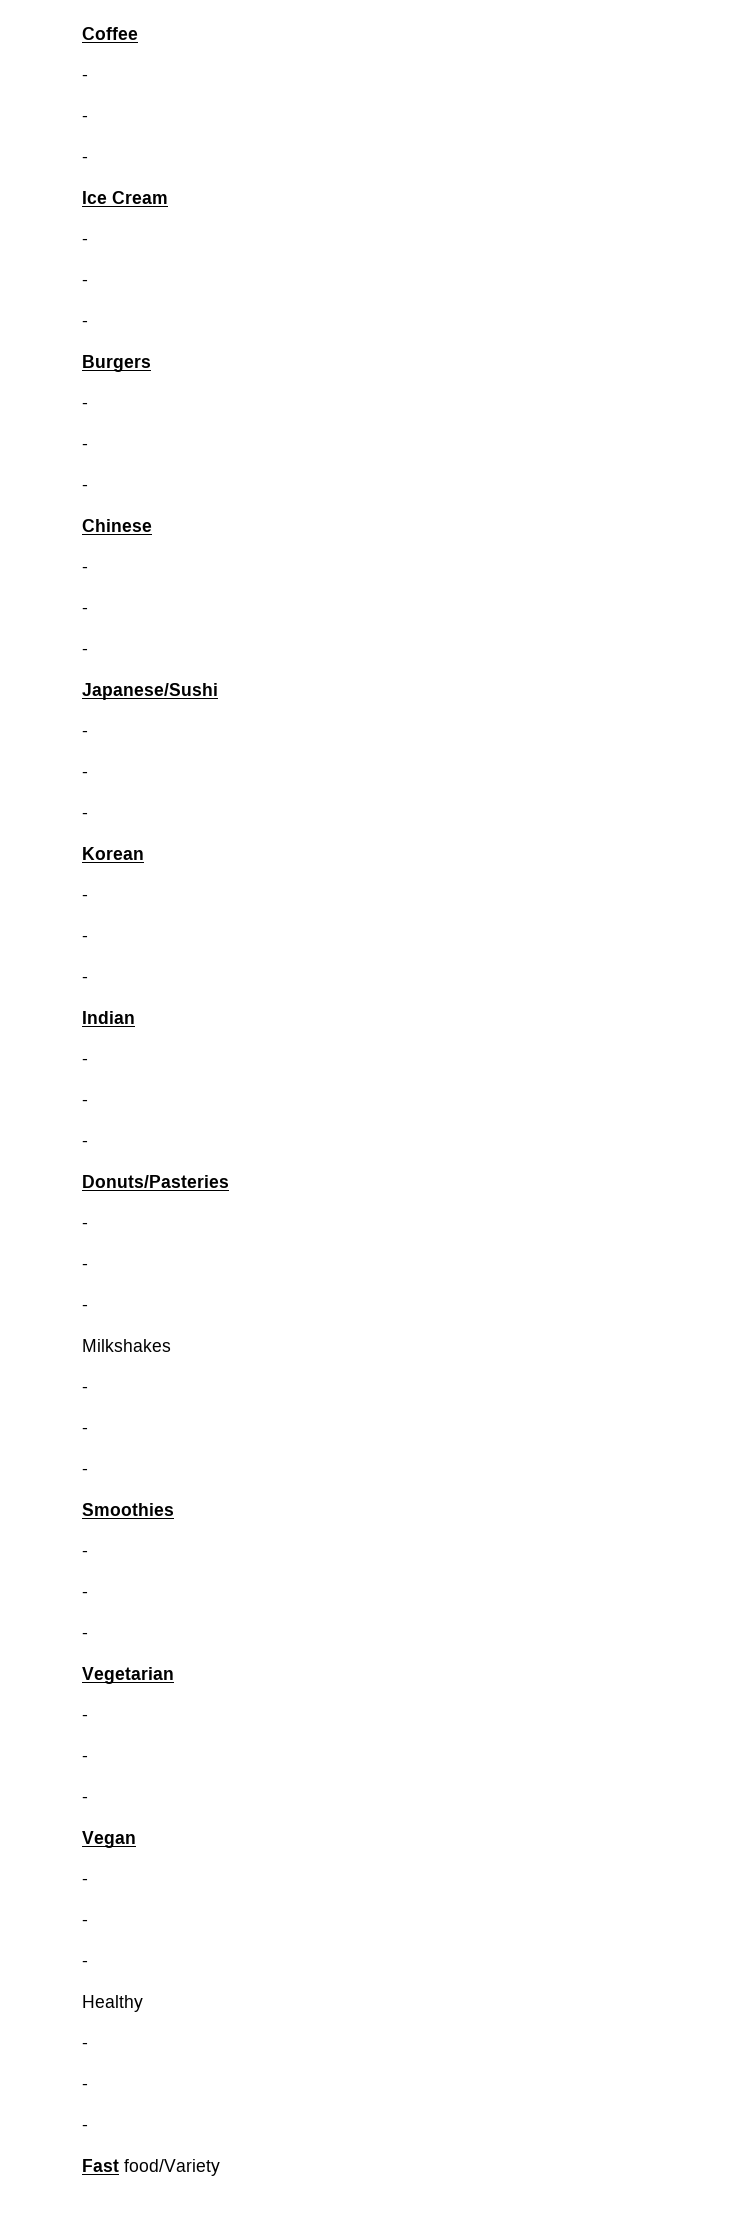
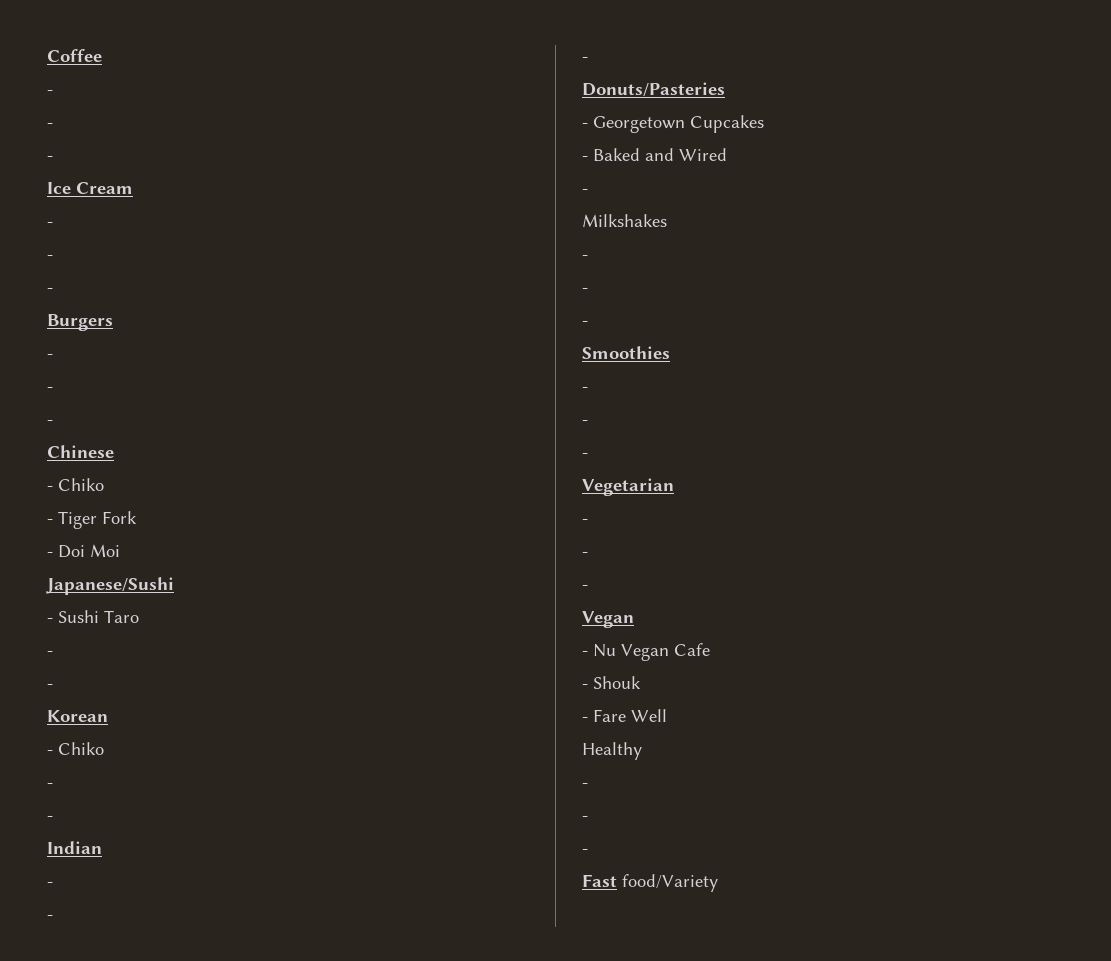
[82,607,88,614] [82,648,88,655] // - // - -> [58,478,104,491] [47,511,137,529] [47,544,120,558] Chiko // - Tiger Fork // - Doi Moi
(88, 733) none -> [58,610,139,623] Sushi Taro
(88, 897) none -> [58,742,104,755] Chiko
[82,1263,88,1270] // - -> [593,115,764,133] [582,148,727,161] Georgetown Cupcakes // - Baked and Wired
[82,1919,88,1926] [82,1960,88,1967] // - // - -> [593,643,710,661] [582,676,641,689] [582,709,667,722] Nu Vegan Cafe // - Shouk // - Fare Well

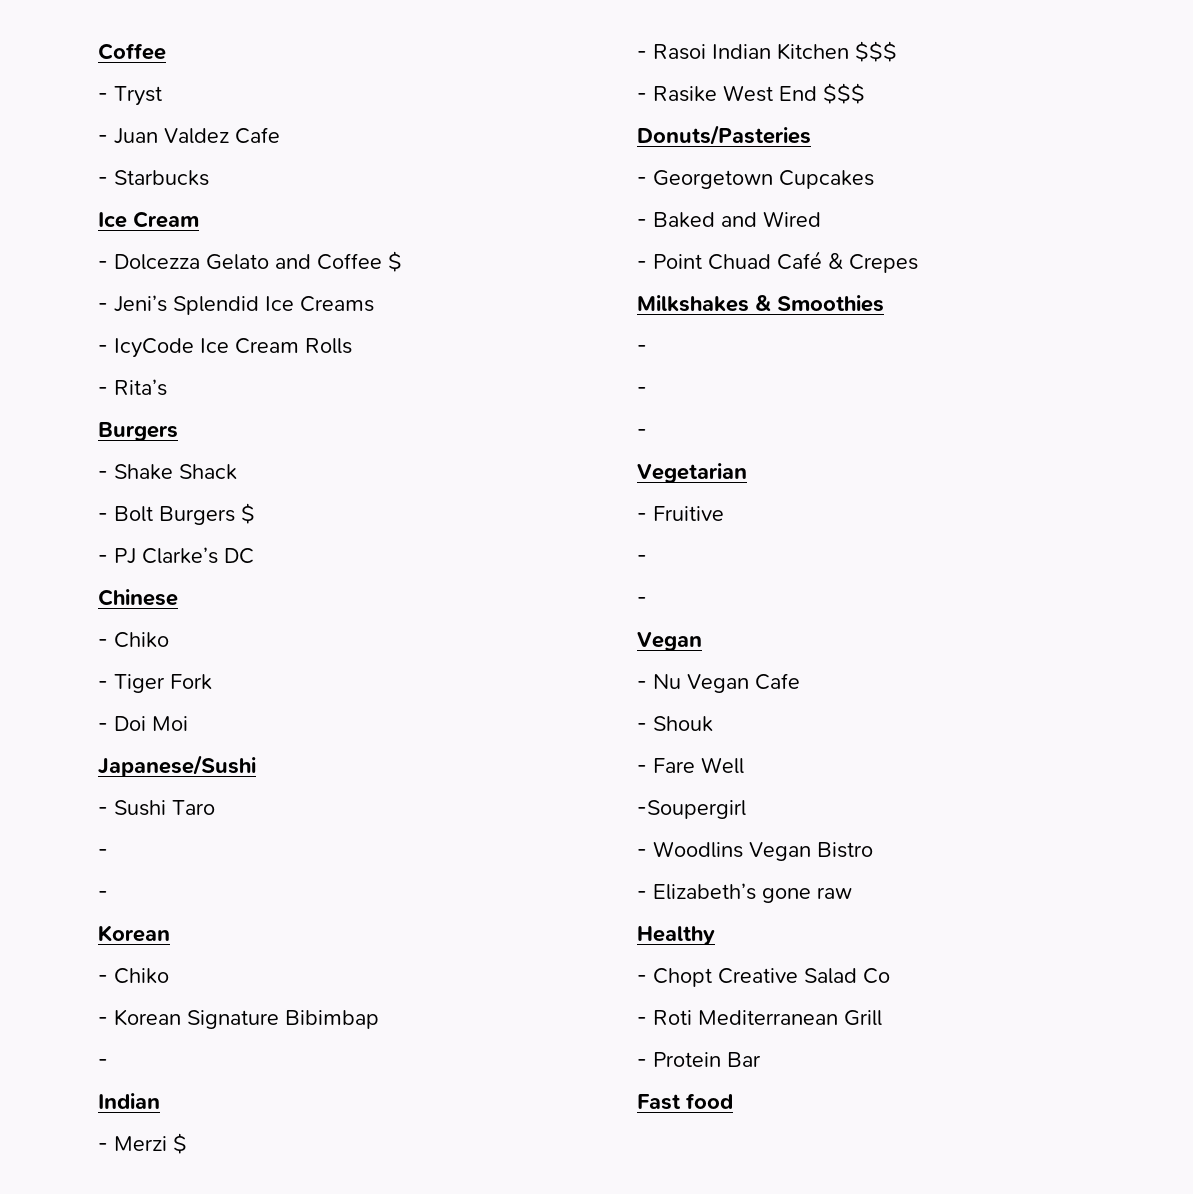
[47,123,53,128] [47,156,53,161] // - // - -> [114,86,162,106] [98,127,280,144] [98,170,209,186] Tryst // - Juan Valdez Cafe // - Starbucks
[47,255,53,260] [47,288,53,293] // - // - -> [114,251,402,272] [98,295,374,315] [98,338,352,358] [98,379,167,396] Dolcezza Gelato and Coffee $ // - Jeni’s Splendid Ice Creams // - IcyCode Ice Cream Rolls // - Rita’s
[47,387,53,392] [47,420,53,425] // - // - -> [114,464,237,480] [98,503,255,525] [98,547,254,564] Shake Shack // - Bolt Burgers $ // - PJ Clarke’s DC
(53, 785) none -> [114,1009,379,1029] Korean Signature Bibimbap
[47,915,53,920] [582,57,588,62] // - // - -> [114,1133,187,1154] [637,41,897,62] [637,83,865,104] Merzi $ // - Rasoi Indian Kitchen $$$ // - Rasike West End $$$
[582,214,667,227] [582,255,588,260] [582,288,588,293] [582,321,588,326] // Milkshakes // - // - // - // -> [653,251,918,273] [637,295,771,312] Point Chuad Café & Crepes // Milkshakes &
(588, 521) none -> [653,506,724,521] Fruitive
[582,742,642,760] [582,783,588,788] [582,816,588,821] [582,849,588,854] Healthy // - // - // - -> [637,800,746,819] [637,841,873,861] [637,883,852,903] [637,926,715,945] [637,968,890,987] [637,1010,882,1026] [637,1052,761,1067] -Soupergirl // - Woodlins Vegan Bistro // - Elizabeth’s gone raw // Healthy // - Chopt Creative Salad Co // - Roti Mediterranean Grill // - Protein Bar
[622,874,718,892] food/Variety -> [686,1093,733,1109] food

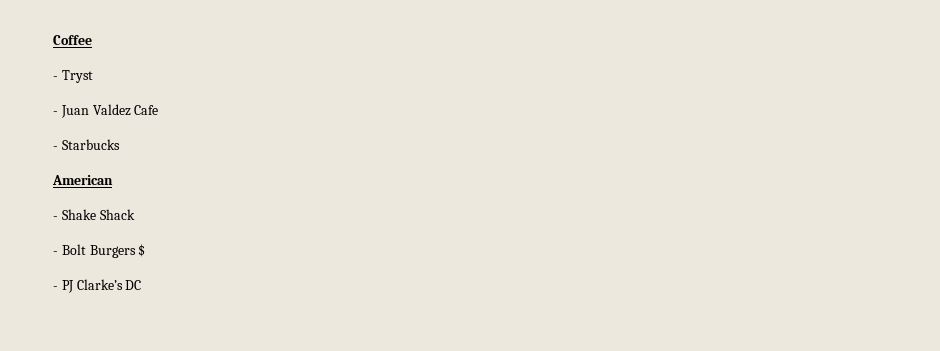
[98,211,199,228] [98,251,402,272] [98,295,374,315] [98,338,352,358] [98,379,167,396] [98,422,178,441] Ice Cream // - Dolcezza Gelato and Coffee $ // - Jeni’s Splendid Ice Creams // - IcyCode Ice Cream Rolls // - Rita’s // Burgers -> [52,175,113,185] American
[98,589,178,606] [98,632,169,648] [98,674,212,693] [98,716,188,731] [98,755,256,777] [98,800,215,816] [98,849,108,857] [98,891,108,899] [98,925,170,942] [98,968,169,984] [98,1009,379,1029] [98,1059,108,1067] [98,1093,160,1109] [98,1133,187,1154] [637,41,897,62] [637,83,865,104] [637,125,811,145] [637,170,874,189] [637,211,821,228] [637,251,918,273] [637,295,884,312] [637,345,647,353] [637,387,647,395] [637,429,647,437] [637,463,747,483] [637,506,724,521] [637,555,647,563] [637,597,647,605] [637,632,702,651] [637,673,800,693] [637,716,713,732] [637,757,744,774] [637,800,746,819] [637,841,873,861] [637,883,852,903] [637,926,715,945] [637,968,890,987] [637,1010,882,1026] [637,1052,761,1067] [637,1093,733,1110] // Chinese // - Chiko // - Tiger Fork // - Doi Moi // Japanese/Sushi // - Sushi Taro // - // - // Korean // - Chiko // - Korean Signature Bibimbap // - // Indian // - Merzi $ // - Rasoi Indian Kitchen $$$ // - Rasike West End $$$ // Donuts/Pasteries // - Georgetown Cupcakes // - Baked and Wired // - Point Chuad Café & Crepes // Milkshakes & Smoothies // - // - // - // Vegetarian // - Fruitive // - // - // Vegan // - Nu Vegan Cafe // - Shouk // - Fare Well // -Soupergirl // - Woodlins Vegan Bistro // - Elizabeth’s gone raw // Healthy // - Chopt Creative Salad Co // - Roti Mediterranean Grill // - Protein Bar // Fast food -> (142, 285) none

